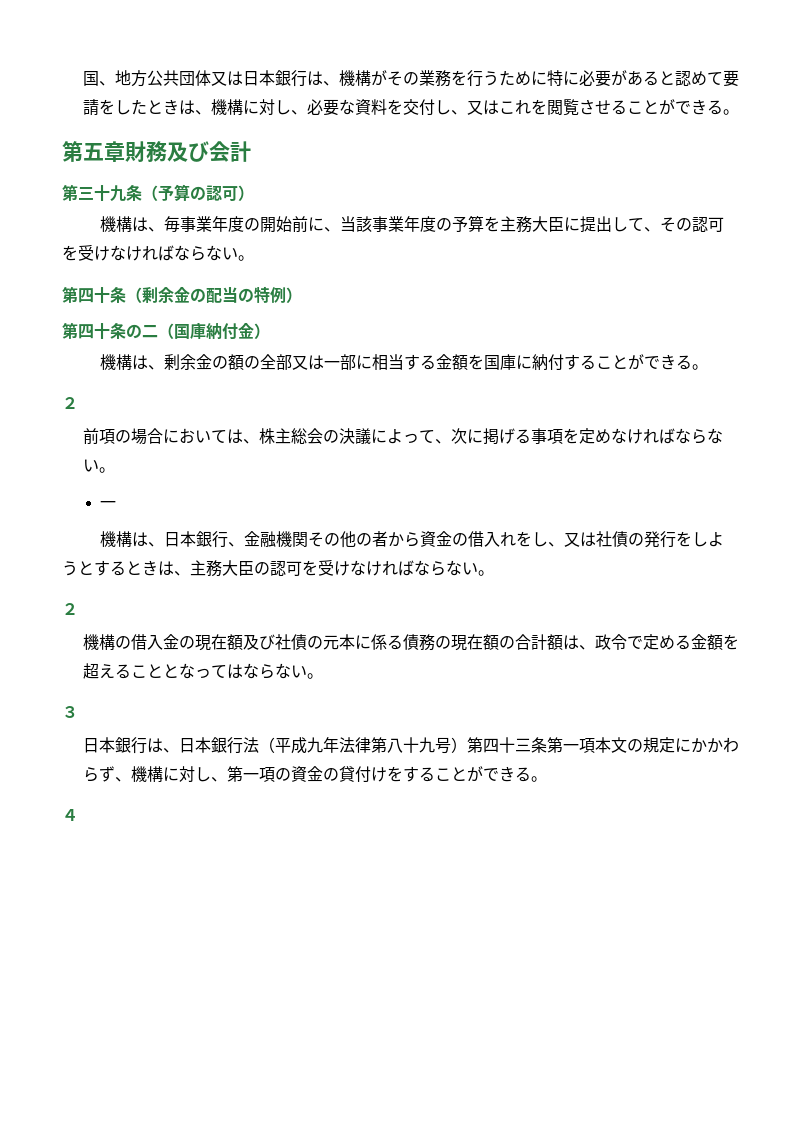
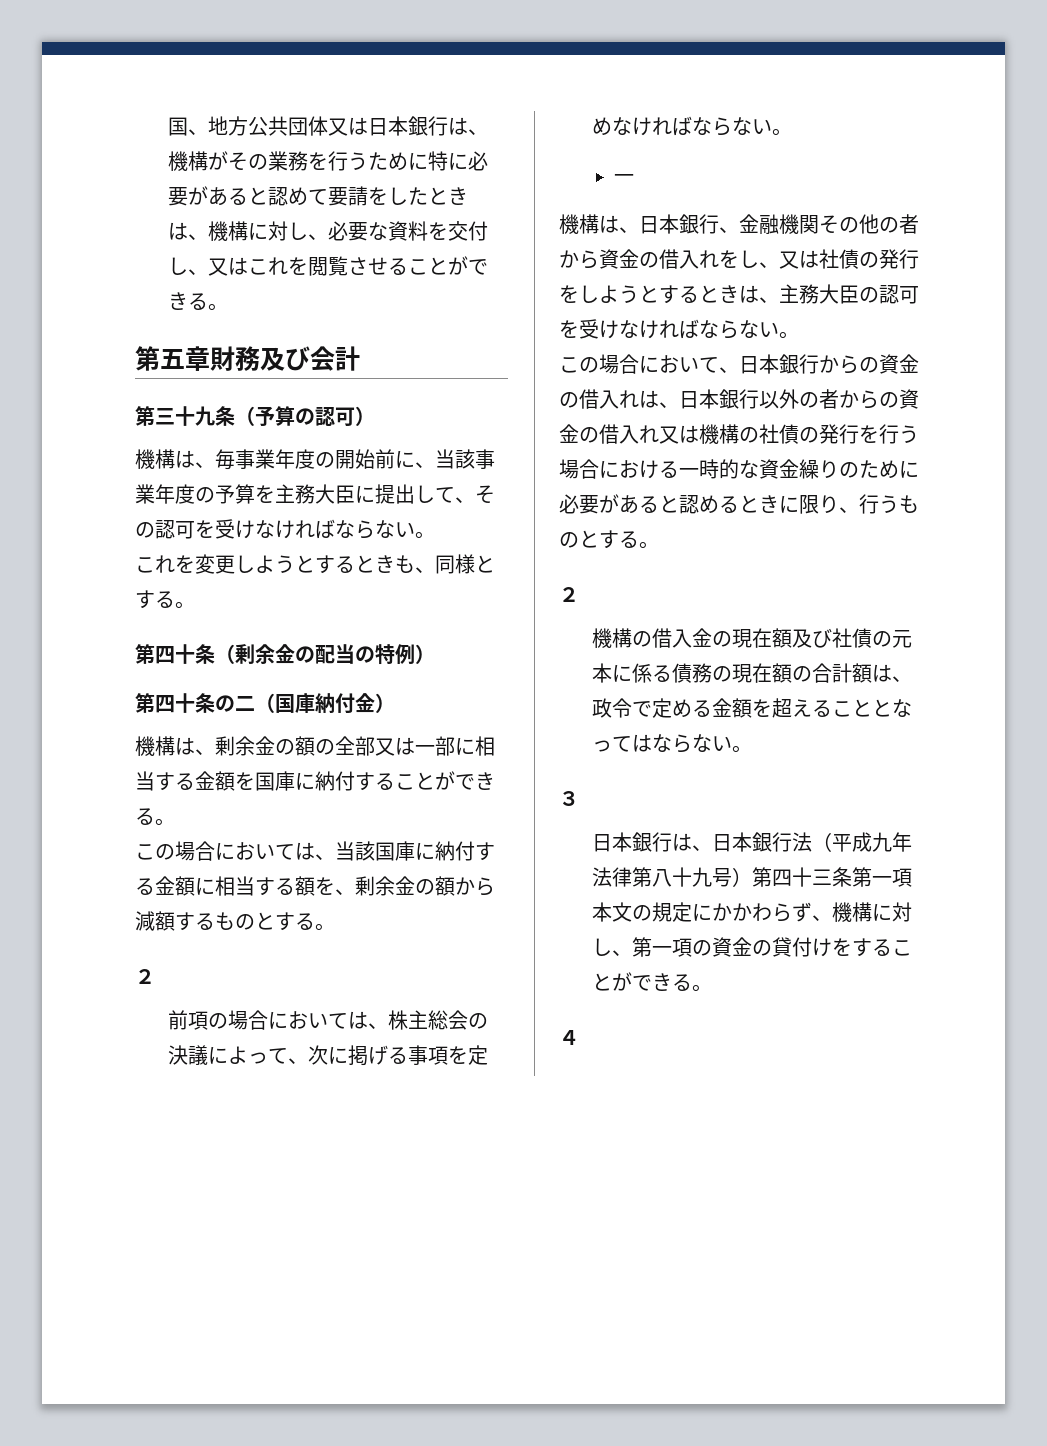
(254, 258) none -> [135,554,495,574] [135,590,195,609] // これを変更しようとするときも、同様とする。
(708, 367) none -> [135,841,495,861] [135,876,495,896] [135,911,335,931] // この場合においては、当該国庫に納付する金額に相当する額を、剰余金の額から減額するものとする。
(494, 573) none -> [559,354,919,374] [559,389,919,409] [559,424,919,444] [559,459,919,479] [559,494,919,514] [559,530,659,549] // この場合において、日本銀行からの資金の借入れは、日本銀行以外の者からの資金の借入れ又は機構の社債の発行を行う場合における一時的な資金繰りのために必要があると認めるときに限り、行うものとする。

